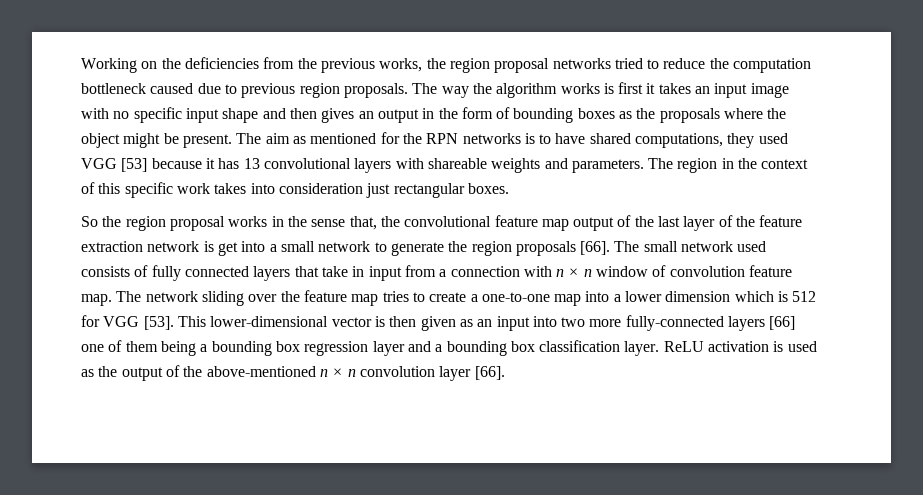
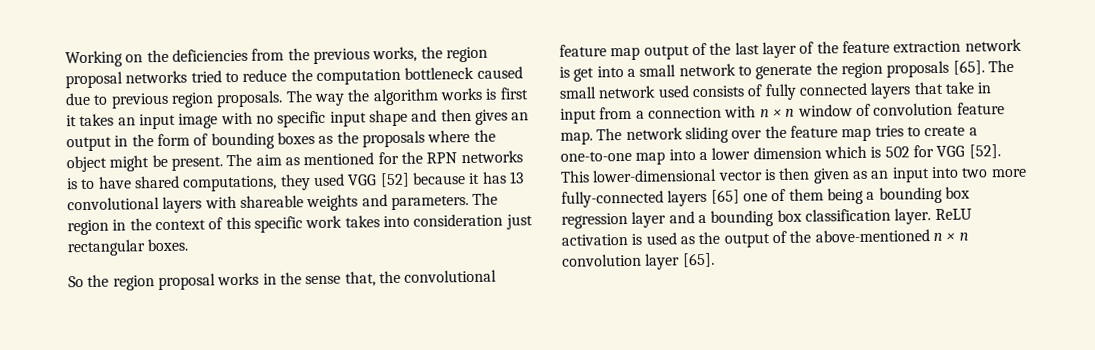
[121,158,148,172] [53] -> [379,172,410,188] [52]
[580,241,611,255] [66]. -> [952,60,985,75] [65].
[792,291,817,302] 512 -> [884,146,910,158] 502
[143,316,174,330] [53]. -> [968,144,1001,159] [52].
[769,316,796,330] [66] -> [710,189,740,204] [65]
[474,366,505,380] [66]. -> [682,252,715,268] [65].

